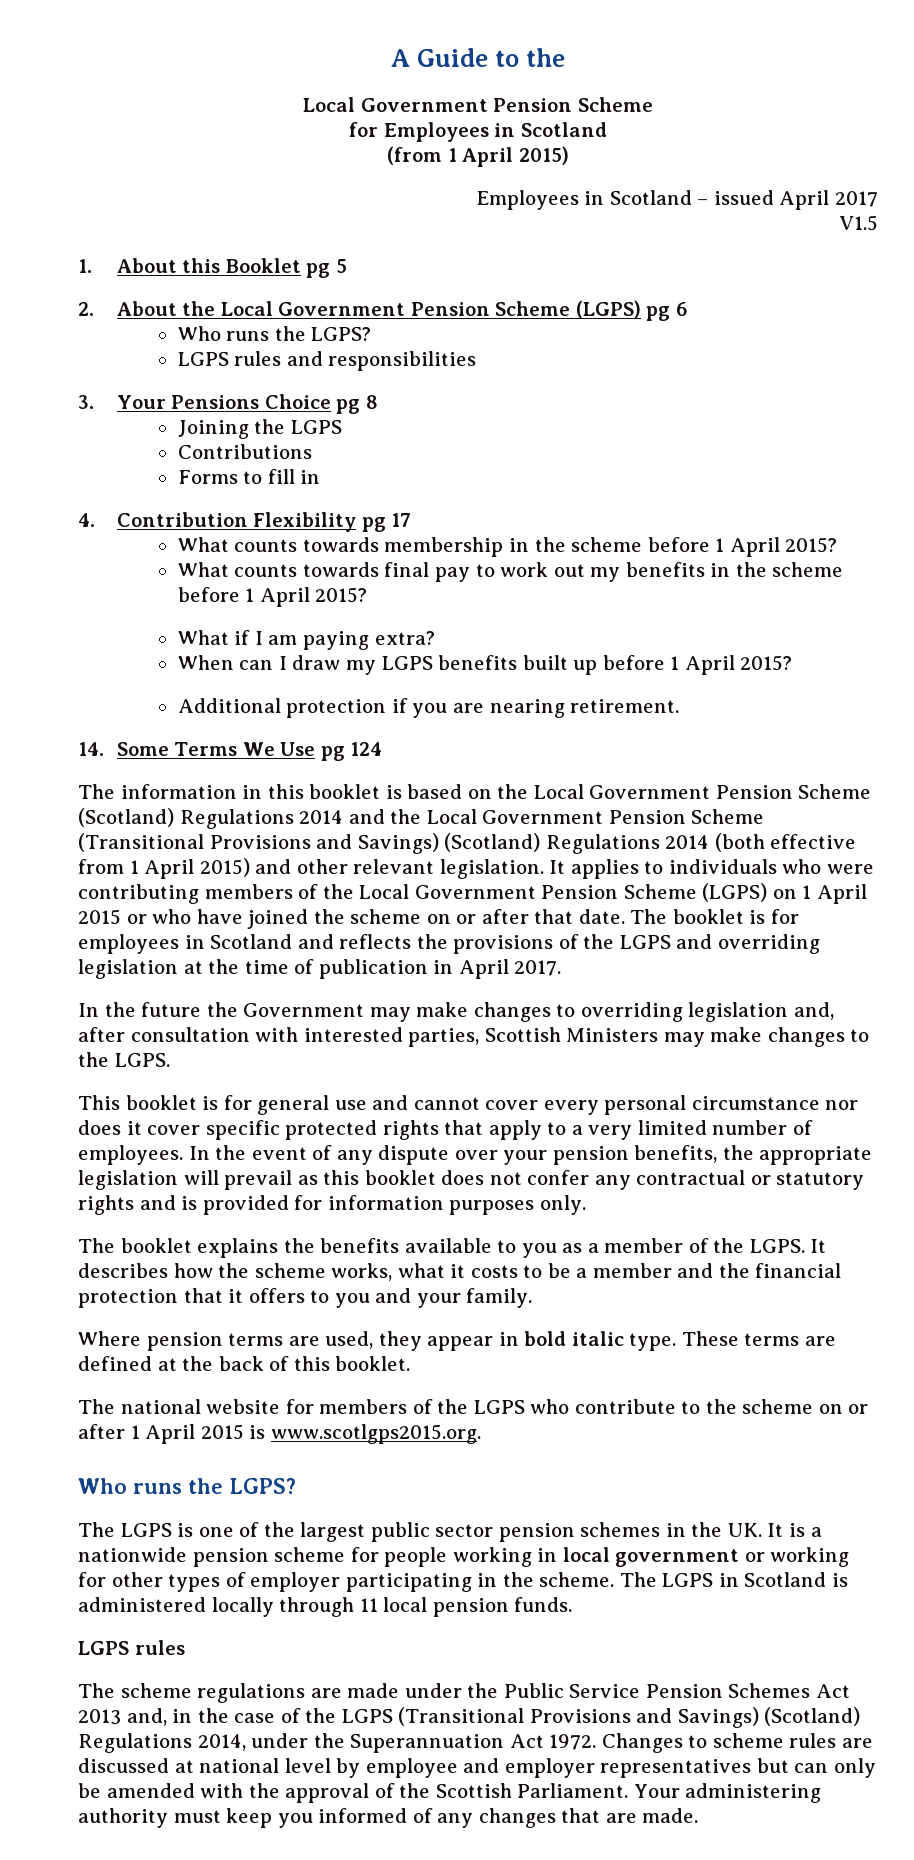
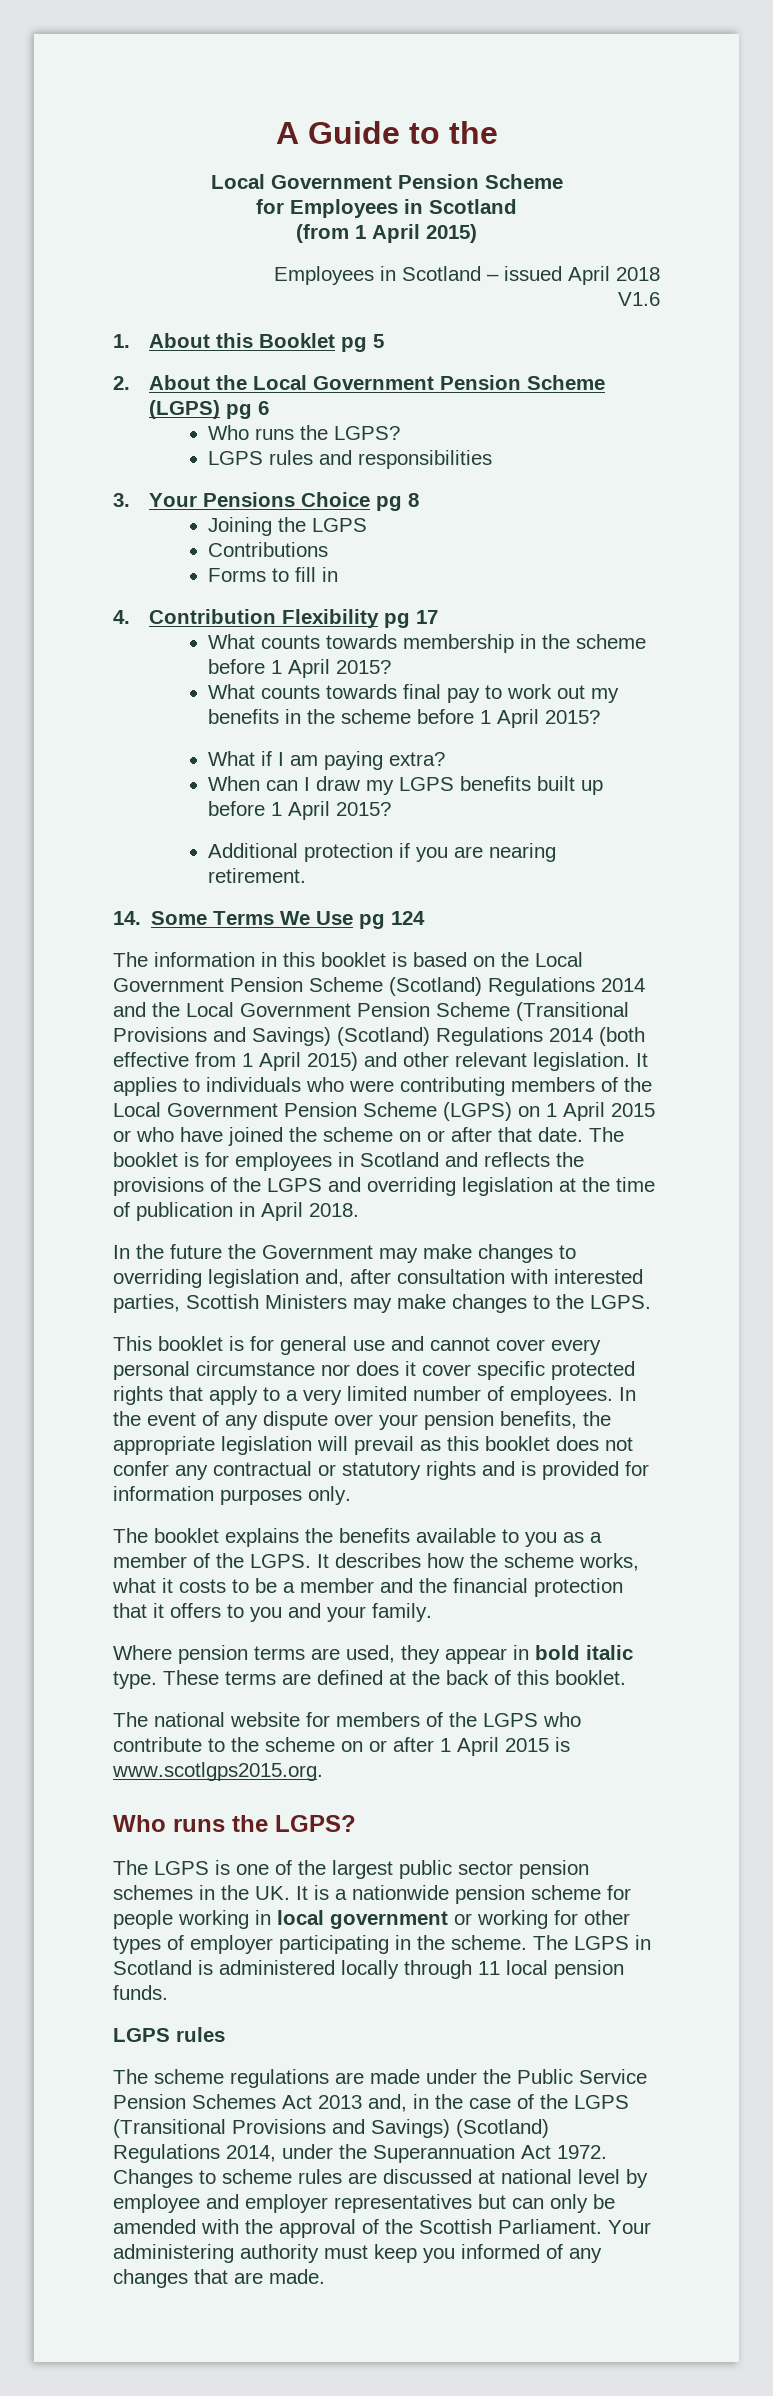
[834,191,878,207] [839,215,878,231] 2017 // V1.5 -> [616,267,660,281] [618,292,660,306] 2018 // V1.6
[514,960,562,976] 2017. -> [309,1203,359,1217] 2018.

